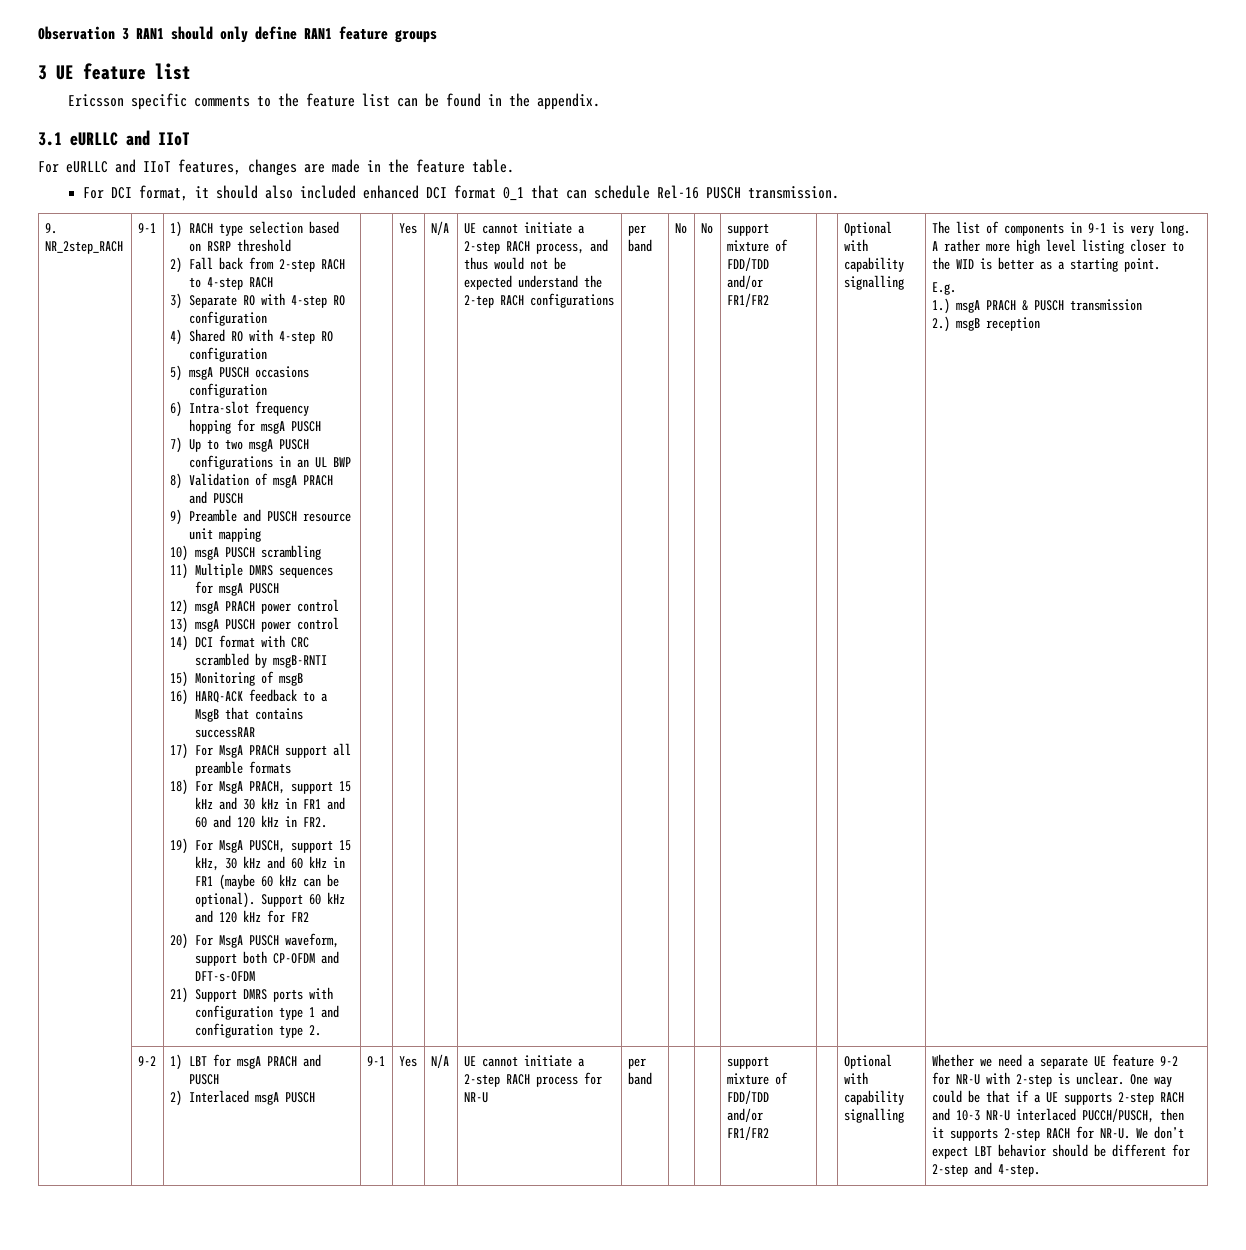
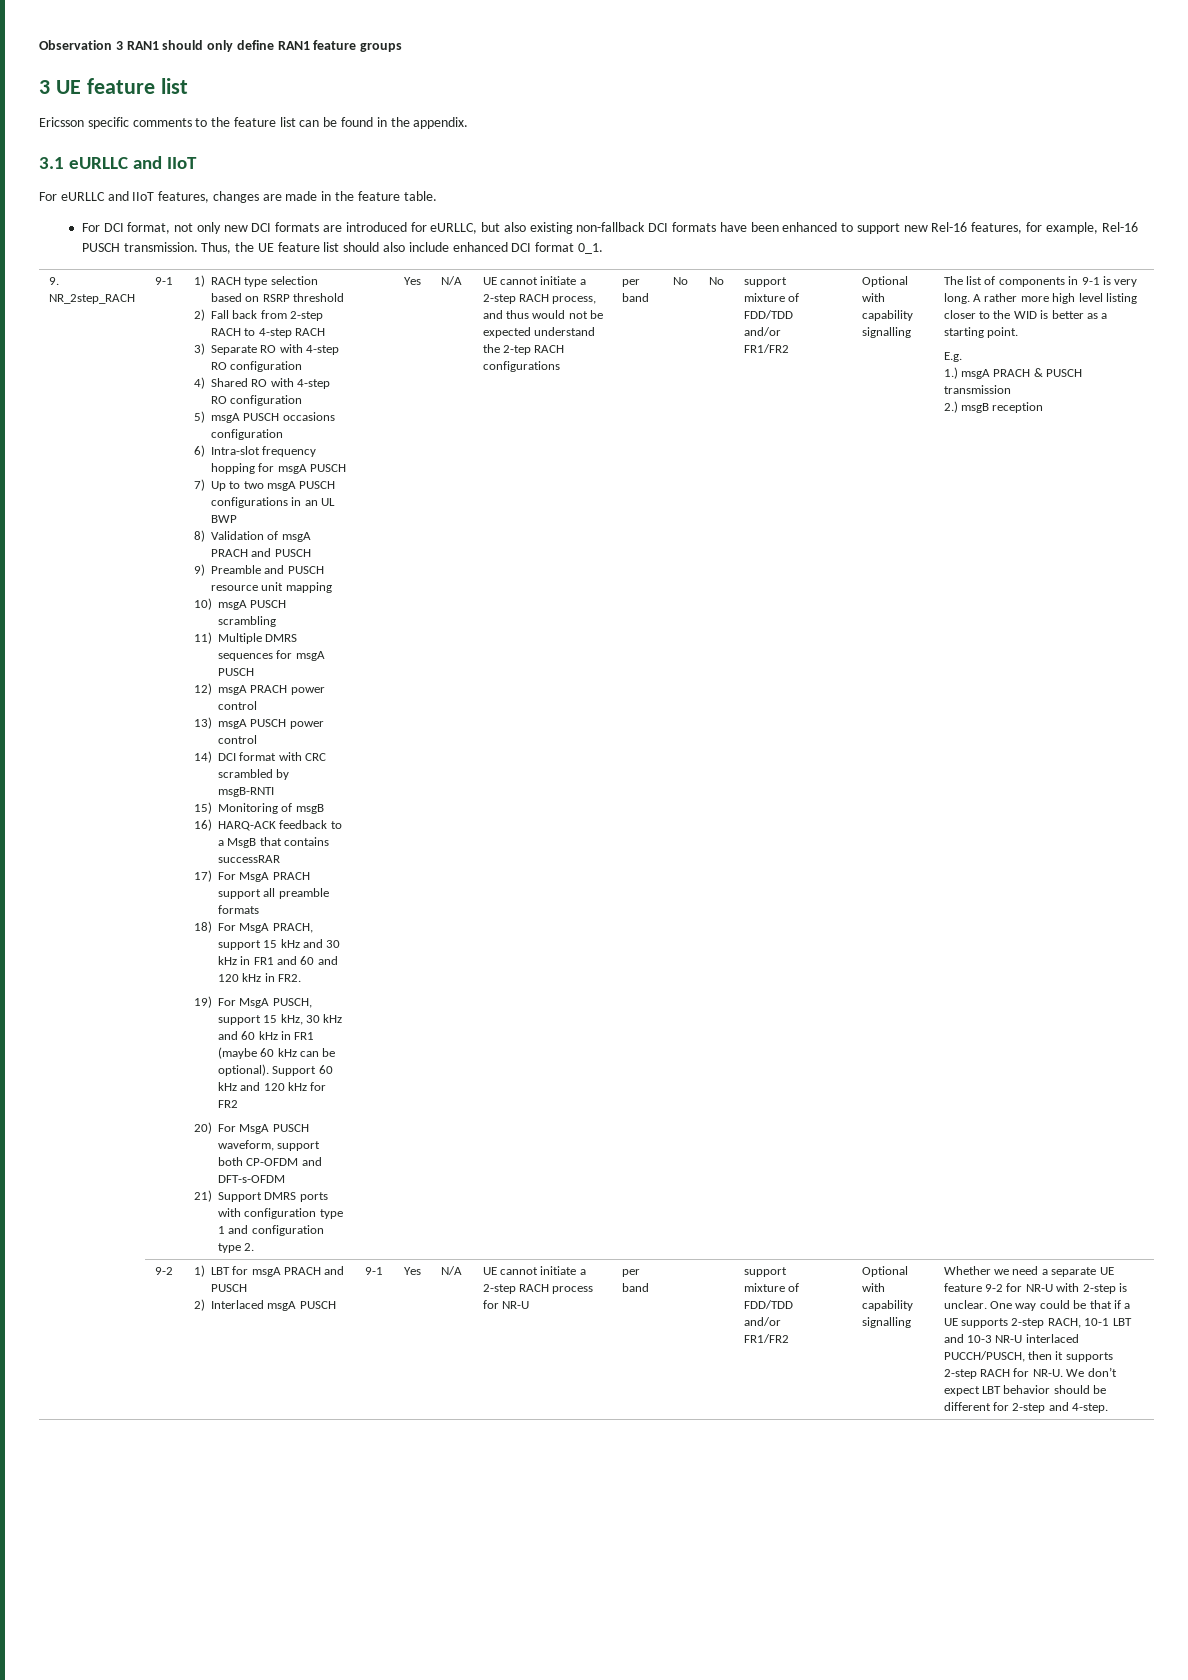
[195,186,210,198] it -> [174,222,1138,234] [81,242,340,254] not only new DCI formats are introduced for eURLLC, but also existing non-fallback DCI formats have been enhanced to support new Rel-16 features, for example, Rel-16 PUSCH transmission. Thus, the UE feature list
[300,185,357,199] included -> [408,242,449,252] include
[503,185,840,201] 0_1 that can schedule Rel-16 PUSCH transmission. -> [577,243,603,254] 0_1.
[1159,1092,1184,1103] RACH -> [1047,1318,1132,1328] RACH, 10-1 LBT

